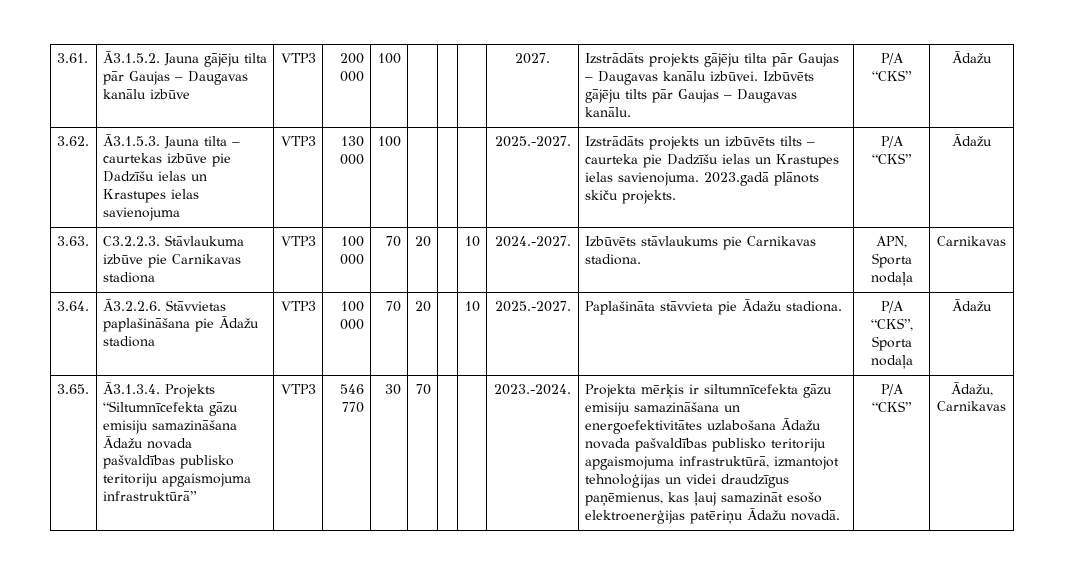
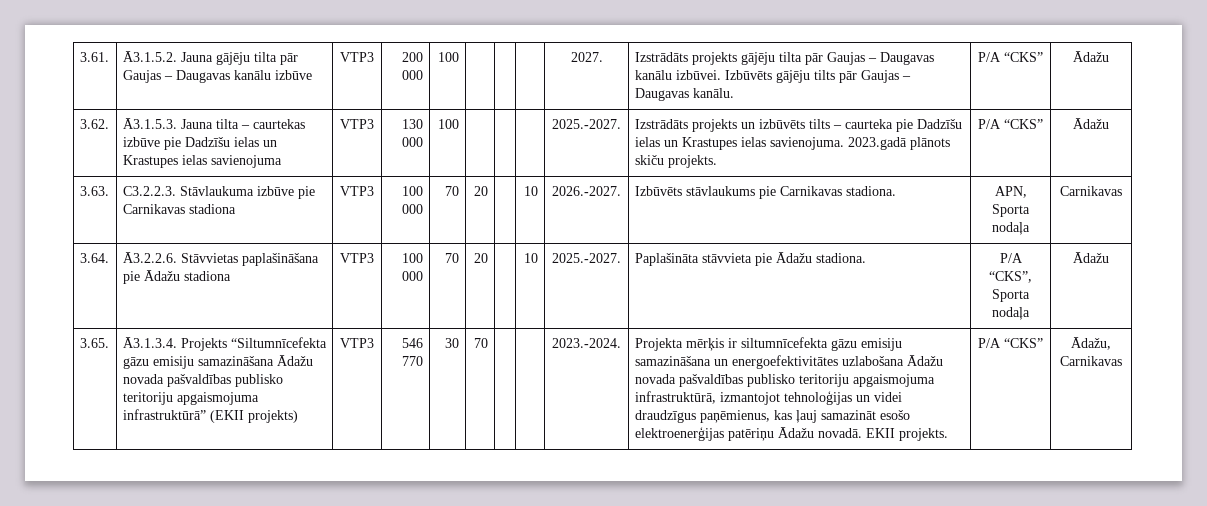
[494,236,571,247] 2024.-2027. -> [552,186,621,196] 2026.-2027.
(197, 496) none -> [209,410,298,423] (EKII projekts)
(840, 515) none -> [865,428,948,441] EKII projekts.

